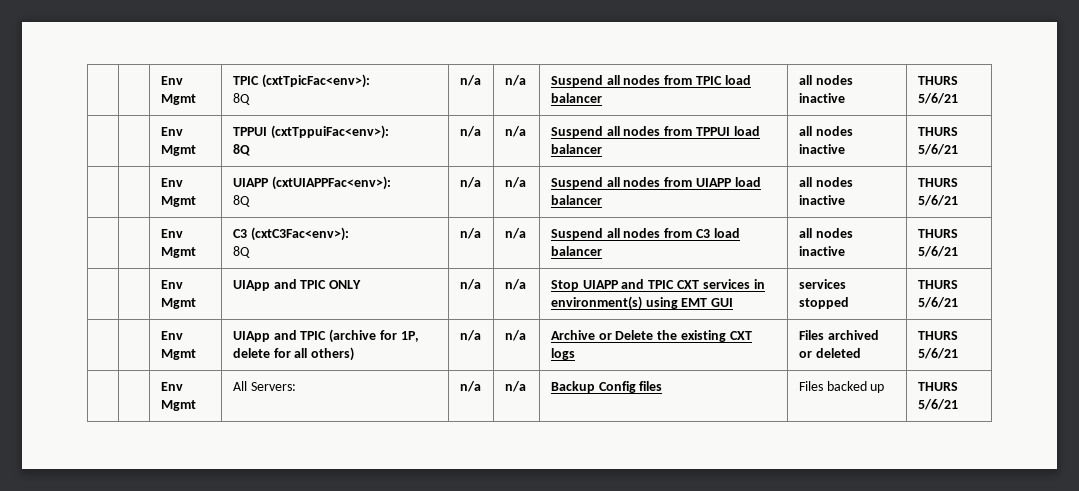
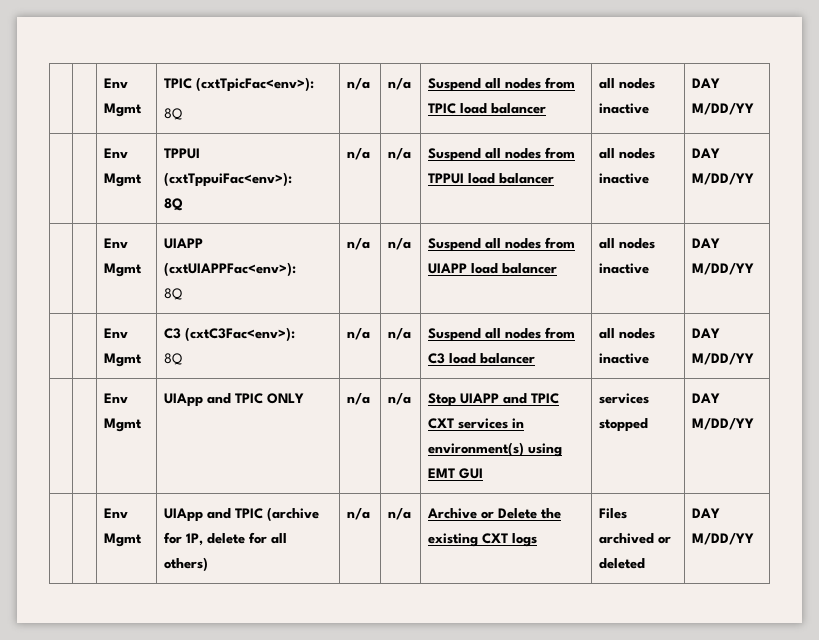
[917,76,958,85] [917,93,958,104] THURS 5/6/21 -> [692,78,721,88] [692,103,755,115] DAY M/DD/YY
[917,127,958,136] [917,144,958,155] THURS 5/6/21 -> [692,148,721,158] [692,173,755,185] DAY M/DD/YY
[917,178,958,187] [917,195,958,206] THURS 5/6/21 -> [692,238,721,248] [692,263,755,275] DAY M/DD/YY
[917,229,958,238] [917,246,958,257] THURS 5/6/21 -> [692,328,721,338] [692,353,755,365] DAY M/DD/YY
[917,280,958,289] [917,297,958,308] THURS 5/6/21 -> [692,393,721,403] [692,418,755,430] DAY M/DD/YY
[917,331,958,340] [917,348,958,359] [160,382,183,391] [160,400,196,411] [232,381,296,391] [459,381,481,392] [504,381,526,392] [550,381,663,393] [798,381,885,393] [917,382,958,391] [917,399,958,410] THURS 5/6/21 // | | Env Mgmt | All Servers: | n/a | n/a | Backup Config files | Files backed up | THURS 5/6/21 -> [692,508,721,518] [692,533,755,545] DAY M/DD/YY

